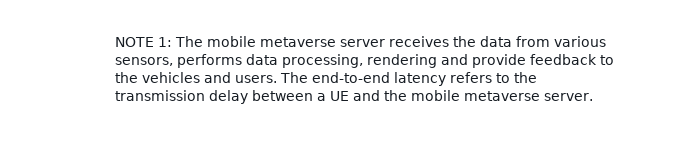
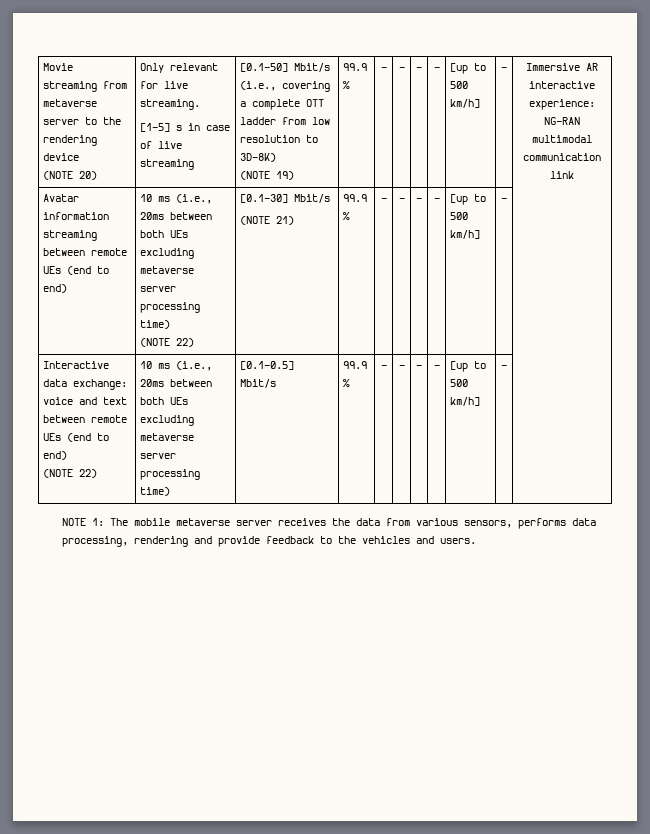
(114, 42) none -> [43,63,74,71] [43,81,128,92] [43,99,98,107] [43,117,122,125] [43,135,98,146] [43,153,80,161] [43,171,98,180] [140,63,219,73] [140,81,189,89] [140,99,201,110] [140,123,231,132] [140,141,183,149] [140,159,195,170] [240,63,331,72] [240,81,331,92] [240,99,325,110] [240,117,331,125] [240,135,319,143] [240,153,277,162] [240,171,295,180] [343,63,368,71] [343,81,351,89] [380,67,387,71] [398,67,405,71] [416,67,422,71] [433,67,440,71] [450,63,487,74] [450,81,469,89] [450,99,481,108] [501,67,507,71] [526,63,598,71] [529,81,595,89] [529,99,595,110] [544,117,580,125] [532,135,592,143] [523,153,601,161] [550,171,574,179] [43,194,80,202] [43,212,110,220] [43,230,98,241] [43,248,128,256] [43,266,110,275] [43,284,68,293] [140,194,213,204] [140,212,213,220] [140,230,189,238] [140,248,195,259] [140,266,195,274] [140,286,177,292] [140,302,201,313] [140,320,171,329] [140,338,195,347] [240,194,331,203] [240,216,295,225] [343,194,368,202] [343,212,351,220] [380,198,387,202] [398,198,405,202] [416,198,422,202] [433,198,440,202] [450,194,487,205] [450,212,469,220] [450,230,481,239] [501,198,507,202] [43,361,110,369] [43,379,128,390] [43,397,128,405] [43,415,128,423] [43,433,110,442] [43,451,68,460] [43,469,98,478] [140,361,213,371] [140,379,213,387] [140,397,189,405] [140,415,195,426] [140,433,195,441] [140,453,177,459] [140,469,201,480] [140,487,171,496] [240,361,295,370] [240,379,277,388] [343,361,368,369] [343,379,351,387] [380,365,387,369] [398,365,405,369] [416,365,422,369] [433,365,440,369] [450,361,487,372] [450,379,469,387] [450,397,481,406] [501,365,507,369] Movie streaming from metaverse server to the rendering device // (NOTE 20) | Only relevant for live streaming. // [1-5] s in case of live streaming | [0.1-50] Mbit/s (i.e., covering a complete OTT ladder from low resolution to 3D-8K) // (NOTE 19) | 99.9 % | - | - | - | - | [up to 500 km/h] | - | Immersive AR interactive experience: NG-RAN multimodal communication link // Avatar information streaming between remote UEs (end to end) | 10 ms (i.e., 20ms between both UEs excluding metaverse server processing time) // (NOTE 22) | [0.1-30] Mbit/s // (NOTE 21) | 99.9 % | - | - | - | - | [up to 500 km/h] | - | // Interactive data exchange: voice and text between remote UEs (end to end) // (NOTE 22) | 10 ms (i.e., 20ms between both UEs excluding metaverse server processing time) | [0.1-0.5] Mbit/s | 99.9 % | - | - | - | - | [up to 500 km/h] | - | //
[279,72,537,86] [114,90,593,104] The end-to-end latency refers to the transmission delay between a UE and the mobile metaverse server. -> (476, 541) none

